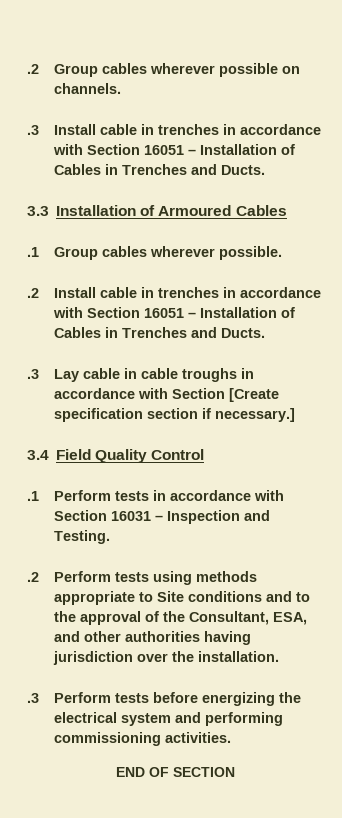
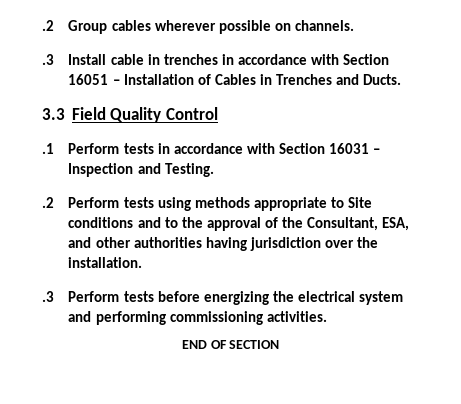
[56,205,287,216] [27,246,282,260] [27,287,321,298] [52,307,295,318] [53,327,265,338] [27,368,254,382] [53,388,279,402] [53,408,295,422] [27,450,49,460] Installation of Armoured Cables // .1 Group cables wherever possible. // .2 Install cable in trenches in accordance with Section 16051 – Installation of Cables in Trenches and Ducts. // .3 Lay cable in cable troughs in accordance with Section [Create specification section if necessary.] // 3.4 -> (65, 114) none

